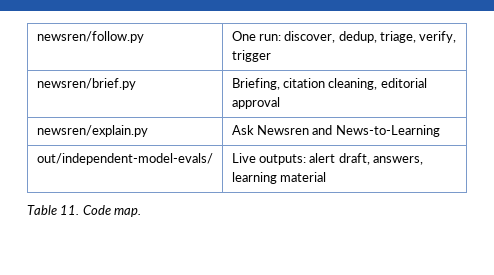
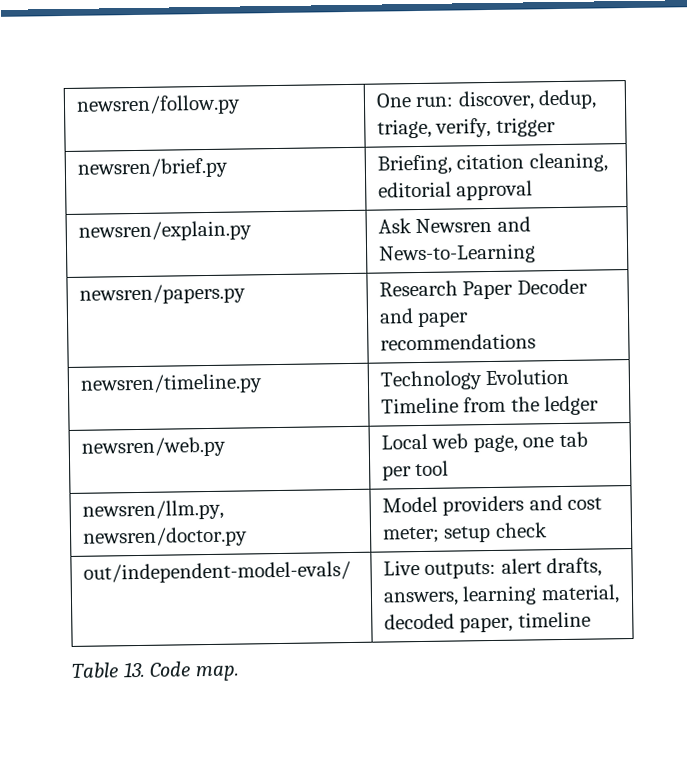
(440, 131) none -> [78,283,246,305] [378,278,588,300] [378,308,470,328] [379,333,536,351] [79,373,263,395] [379,368,570,391] [380,395,600,416] [80,436,226,458] [380,431,588,453] [381,460,450,481] [81,499,224,521] [81,526,248,548] [381,494,603,516] [381,522,548,544] // newsren/papers.py | Research Paper Decoder and paper recommendations // newsren/timeline.py | Technology Evolution Timeline from the ledger // newsren/web.py | Local web page, one tab per tool // newsren/llm.py, newsren/doctor.py | Model providers and cost meter; setup check
[338,153,370,165] draft, -> [546,557,603,578] drafts,
[279,172,326,182] material -> [540,584,620,605] [383,611,591,633] material, decoded paper, timeline
[60,205,80,215] 11. -> [122,661,146,678] 13.

